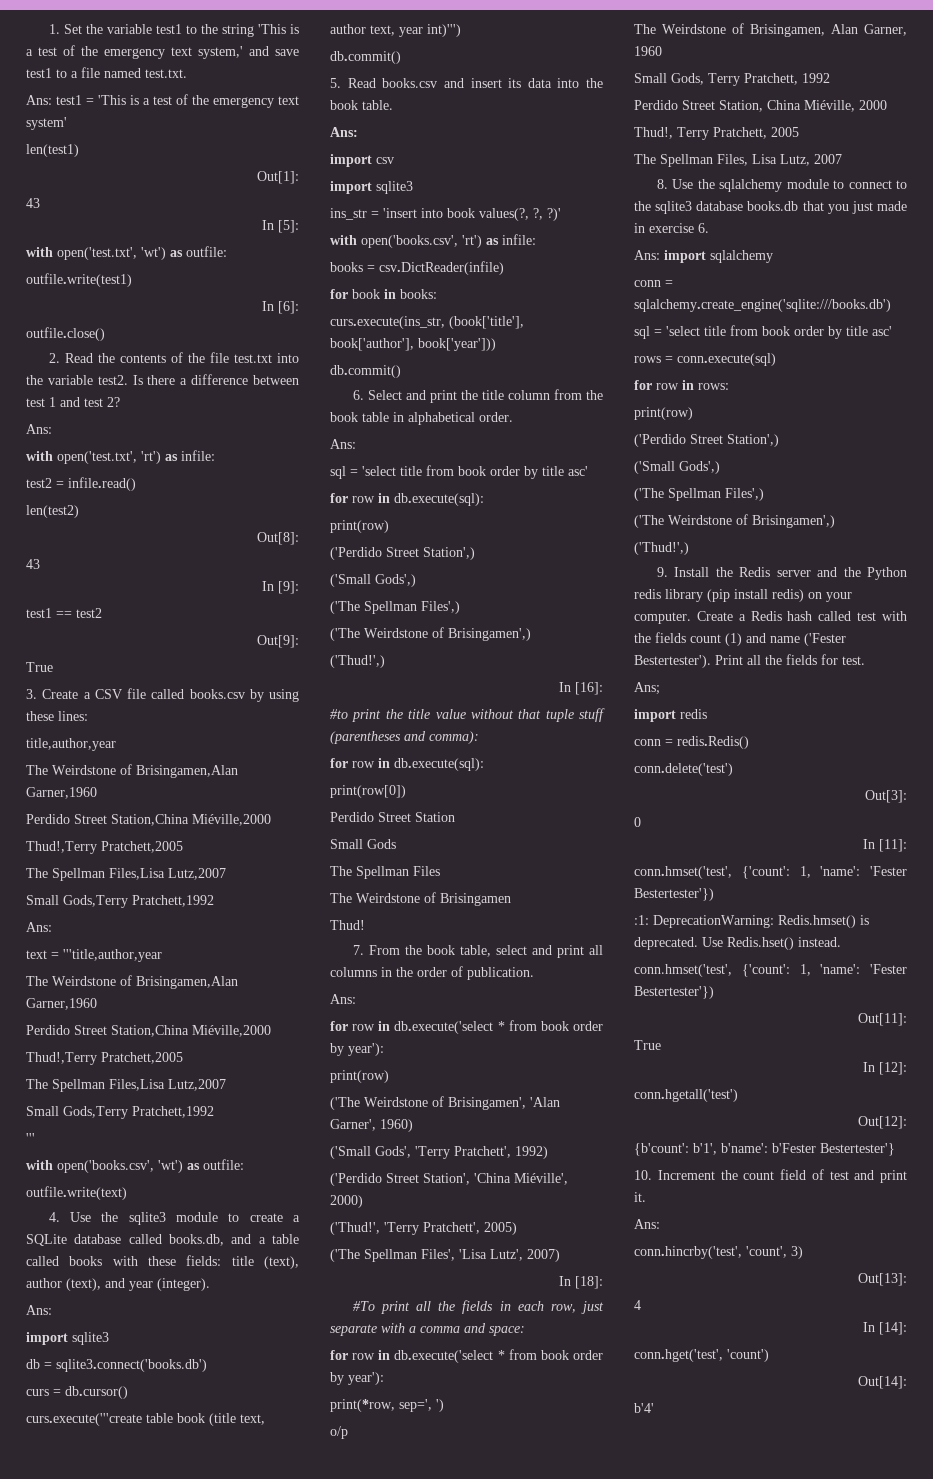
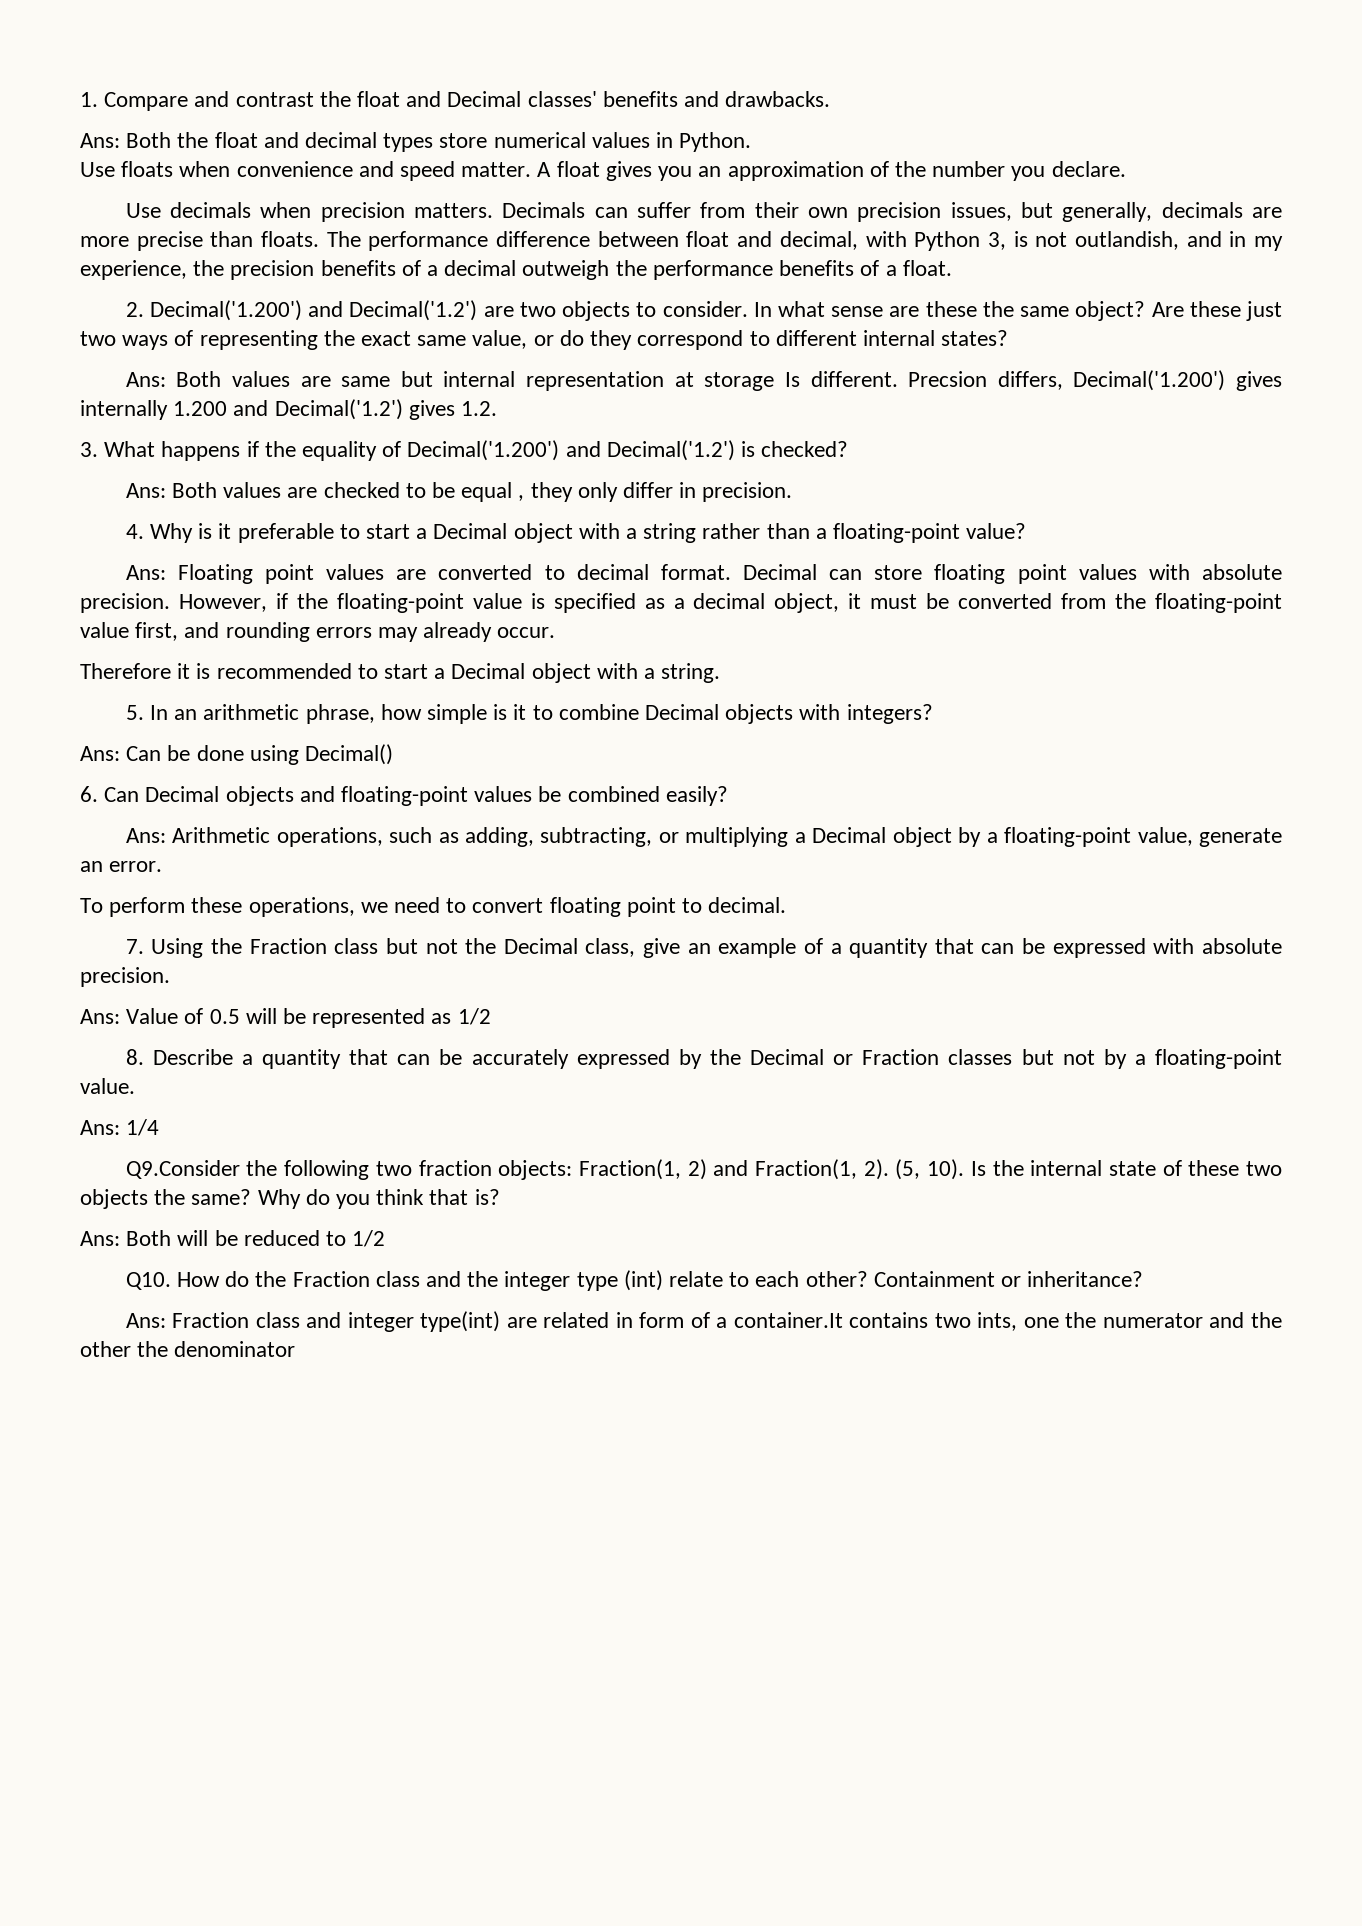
[63,24,300,37] [26,45,299,59] [26,67,187,78] [26,94,299,108] [26,117,67,130] [26,144,79,157] [257,171,299,184] [26,198,40,208] [262,220,299,233] [26,246,227,260] [26,273,132,287] [262,301,299,314] [26,327,105,341] [48,352,300,363] [26,374,299,385] [26,397,120,407] [26,424,52,434] [26,450,215,464] [26,477,136,491] [26,505,79,518] [257,532,299,545] [26,559,40,569] [262,581,299,594] [26,608,102,618] [257,635,299,648] [26,662,53,672] [26,688,299,702] [26,711,88,721] [26,738,116,751] [26,764,238,778] [26,787,97,799] [26,814,271,826] [26,841,183,854] [26,868,226,881] [26,895,214,908] [26,922,52,932] [26,949,162,962] [26,975,238,989] [26,998,97,1010] [26,1025,271,1037] [26,1052,183,1065] [26,1079,226,1092] [26,1106,214,1119] [26,1133,35,1143] [26,1159,244,1173] [26,1186,127,1200] [48,1212,300,1225] [26,1234,300,1246] [26,1255,299,1269] [26,1278,210,1291] [26,1305,52,1315] [26,1332,109,1345] [26,1359,207,1372] [26,1386,128,1399] [26,1413,265,1426] [330,24,461,37] [330,51,401,64] [330,78,603,88] [330,100,393,110] [330,127,358,137] [330,154,394,167] [330,181,413,194] [330,208,561,221] [330,234,536,248] [330,261,504,275] [330,289,437,299] [330,316,524,329] [330,338,496,351] [330,365,401,378] [352,389,603,403] [330,412,513,425] [330,439,356,449] [330,465,588,479] [330,493,484,506] [330,520,389,533] [330,547,475,560] [330,574,416,587] [330,601,460,614] [330,627,531,641] [330,655,385,668] [559,682,603,695] [330,708,605,722] [330,731,479,744] [330,758,484,771] [330,785,406,798] [330,812,455,822] [330,839,396,849] [330,866,440,879] [330,892,511,906] [330,920,365,930] [352,945,603,958] [330,966,534,980] [330,994,356,1004] [330,1020,603,1034] [330,1043,384,1056] [330,1070,389,1083] [330,1096,560,1110] [330,1119,413,1132] [330,1146,548,1159] [330,1173,568,1186] [330,1195,363,1208] [330,1222,517,1235] [330,1249,560,1262] [559,1276,603,1289] [352,1300,604,1314] [330,1323,525,1336] [330,1349,603,1363] [330,1372,384,1385] [330,1399,444,1412] [330,1426,348,1439] [634,23,907,37] [634,46,662,56] [634,73,830,86] [634,100,887,112] [634,127,799,140] [634,154,842,167] [656,179,907,192] [634,201,907,214] [634,223,709,233] [634,250,773,263] [634,280,673,287] [634,299,891,312] [634,325,892,339] [634,353,776,366] [634,380,729,390] [634,407,693,420] [634,434,779,447] [634,461,720,474] [634,488,764,501] [634,514,835,528] [634,542,689,555] [656,567,907,580] [634,589,852,602] [634,611,907,624] [634,632,846,646] [634,654,865,668] [634,682,660,695] [634,709,707,722] [634,736,749,749] [634,763,733,776] [865,790,907,803] [634,817,641,827] [863,839,907,852] [634,866,907,879] [634,888,714,901] [634,915,869,928] [634,937,841,950] [634,964,907,977] [634,986,714,999] [858,1013,907,1026] [634,1040,661,1050] [863,1062,907,1075] [634,1089,738,1102] [858,1116,907,1129] [634,1143,895,1156] [634,1169,907,1183] [634,1192,646,1202] [634,1219,660,1229] [634,1246,803,1259] [858,1273,907,1286] [634,1300,641,1310] [863,1322,907,1335] [634,1349,769,1362] [858,1376,907,1389] [634,1403,654,1413] Set the variable test1 to the string 'This is a test of the emergency text system,' and save test1 to a file named test.txt. // Ans: test1 = 'This is a test of the emergency text system' // len(test1) // Out[1]: // 43 // In [5]: // with open('test.txt', 'wt') as outfile: // outfile.write(test1) // In [6]: // outfile.close() // 2. Read the contents of the file test.txt into the variable test2. Is there a difference between test 1 and test 2? // Ans: // with open('test.txt', 'rt') as infile: // test2 = infile.read() // len(test2) // Out[8]: // 43 // In [9]: // test1 == test2 // Out[9]: // True // 3. Create a CSV file called books.csv by using these lines: // title,author,year // The Weirdstone of Brisingamen,Alan Garner,1960 // Perdido Street Station,China Miéville,2000 // Thud!,Terry Pratchett,2005 // The Spellman Files,Lisa Lutz,2007 // Small Gods,Terry Pratchett,1992 // Ans: // text = '''title,author,year // The Weirdstone of Brisingamen,Alan Garner,1960 // Perdido Street Station,China Miéville,2000 // Thud!,Terry Pratchett,2005 // The Spellman Files,Lisa Lutz,2007 // Small Gods,Terry Pratchett,1992 // ''' // with open('books.csv', 'wt') as outfile: // outfile.write(text) // 4. Use the sqlite3 module to create a SQLite database called books.db, and a table called books with these fields: title (text), author (text), and year (integer). // Ans: // import sqlite3 // db = sqlite3.connect('books.db') // curs = db.cursor() // curs.execute('''create table book (title text, author text, year int)''') // db.commit() // 5. Read books.csv and insert its data into the book table. // Ans: // import csv // import sqlite3 // ins_str = 'insert into book values(?, ?, ?)' // with open('books.csv', 'rt') as infile: // books = csv.DictReader(infile) // for book in books: // curs.execute(ins_str, (book['title'], book['author'], book['year'])) // db.commit() // 6. Select and print the title column from the book table in alphabetical order. // Ans: // sql = 'select title from book order by title asc' // for row in db.execute(sql): // print(row) // ('Perdido Street Station',) // ('Small Gods',) // ('The Spellman Files',) // ('The Weirdstone of Brisingamen',) // ('Thud!',) // In [16]: // #to print the title value without that tuple stuff (parentheses and comma): // for row in db.execute(sql): // print(row[0]) // Perdido Street Station // Small Gods // The Spellman Files // The Weirdstone of Brisingamen // Thud! // 7. From the book table, select and print all columns in the order of publication. // Ans: // for row in db.execute('select * from book order by year'): // print(row) // ('The Weirdstone of Brisingamen', 'Alan Garner', 1960) // ('Small Gods', 'Terry Pratchett', 1992) // ('Perdido Street Station', 'China Miéville', 2000) // ('Thud!', 'Terry Pratchett', 2005) // ('The Spellman Files', 'Lisa Lutz', 2007) // In [18]: // #To print all the fields in each row, just separate with a comma and space: // for row in db.execute('select * from book order by year'): // print(*row, sep=', ') // o/p // The Weirdstone of Brisingamen, Alan Garner, 1960 // Small Gods, Terry Pratchett, 1992 // Perdido Street Station, China Miéville, 2000 // Thud!, Terry Pratchett, 2005 // The Spellman Files, Lisa Lutz, 2007 // 8. Use the sqlalchemy module to connect to the sqlite3 database books.db that you just made in exercise 6. // Ans: import sqlalchemy // conn = sqlalchemy.create_engine('sqlite:///books.db') // sql = 'select title from book order by title asc' // rows = conn.execute(sql) // for row in rows: // print(row) // ('Perdido Street Station',) // ('Small Gods',) // ('The Spellman Files',) // ('The Weirdstone of Brisingamen',) // ('Thud!',) // 9. Install the Redis server and the Python redis library (pip install redis) on your computer. Create a Redis hash called test with the fields count (1) and name ('Fester Bestertester'). Print all the fields for test. // Ans; // import redis // conn = redis.Redis() // conn.delete('test') // Out[3]: // 0 // In [11]: // conn.hmset('test', {'count': 1, 'name': 'Fester Bestertester'}) // :1: DeprecationWarning: Redis.hmset() is deprecated. Use Redis.hset() instead. // conn.hmset('test', {'count': 1, 'name': 'Fester Bestertester'}) // Out[11]: // True // In [12]: // conn.hgetall('test') // Out[12]: // {b'count': b'1', b'name': b'Fester Bestertester'} // 10. Increment the count field of test and print it. // Ans: // conn.hincrby('test', 'count', 3) // Out[13]: // 4 // In [14]: // conn.hget('test', 'count') // Out[14]: // b'4' -> [104,91,831,111] [80,132,752,152] [80,161,1126,181] [125,202,1282,222] [80,231,1284,251] [80,260,952,280] [125,300,1282,321] [80,330,1009,350] [125,370,1282,391] [80,399,498,420] [80,440,849,461] [125,482,793,502] [125,523,1027,543] [125,564,1282,584] [80,593,1282,613] [80,622,556,642] [80,663,721,683] [125,704,933,724] [80,744,394,765] [80,786,728,806] [125,827,1282,847] [80,861,163,872] [80,897,787,917] [125,938,1282,958] [80,967,170,987] [80,1008,491,1028] [125,1049,1283,1069] [80,1078,135,1094] [80,1119,160,1136] [125,1159,1283,1180] [80,1189,500,1209] [80,1230,386,1247] [125,1270,1144,1291] [125,1311,1282,1332] [80,1341,296,1357] Compare and contrast the float and Decimal classes' benefits and drawbacks. // Ans: Both the float and decimal types store numerical values in Python. // Use floats when convenience and speed matter. A float gives you an approximation of the number you declare. // Use decimals when precision matters. Decimals can suffer from their own precision issues, but generally, decimals are more precise than floats. The performance difference between float and decimal, with Python 3, is not outlandish, and in my experience, the precision benefits of a decimal outweigh the performance benefits of a float. // 2. Decimal('1.200') and Decimal('1.2') are two objects to consider. In what sense are these the same object? Are these just two ways of representing the exact same value, or do they correspond to different internal states? // Ans: Both values are same but internal representation at storage Is different. Precsion differs, Decimal('1.200') gives internally 1.200 and Decimal('1.2') gives 1.2. // 3. What happens if the equality of Decimal('1.200') and Decimal('1.2') is checked? // Ans: Both values are checked to be equal , they only differ in precision. // 4. Why is it preferable to start a Decimal object with a string rather than a floating-point value? // Ans: Floating point values are converted to decimal format. Decimal can store floating point values with absolute precision. However, if the floating-point value is specified as a decimal object, it must be converted from the floating-point value first, and rounding errors may already occur. // Therefore it is recommended to start a Decimal object with a string. // 5. In an arithmetic phrase, how simple is it to combine Decimal objects with integers? // Ans: Can be done using Decimal() // 6. Can Decimal objects and floating-point values be combined easily? // Ans: Arithmetic operations, such as adding, subtracting, or multiplying a Decimal object by a floating-point value, generate an error. // To perform these operations, we need to convert floating point to decimal. // 7. Using the Fraction class but not the Decimal class, give an example of a quantity that can be expressed with absolute precision. // Ans: Value of 0.5 will be represented as 1/2 // 8. Describe a quantity that can be accurately expressed by the Decimal or Fraction classes but not by a floating-point value. // Ans: 1/4 // Q9.Consider the following two fraction objects: Fraction(1, 2) and Fraction(1, 2). (5, 10). Is the internal state of these two objects the same? Why do you think that is? // Ans: Both will be reduced to 1/2 // Q10. How do the Fraction class and the integer type (int) relate to each other? Containment or inheritance? // Ans: Fraction class and integer type(int) are related in form of a container.It contains two ints, one the numerator and the other the denominator

